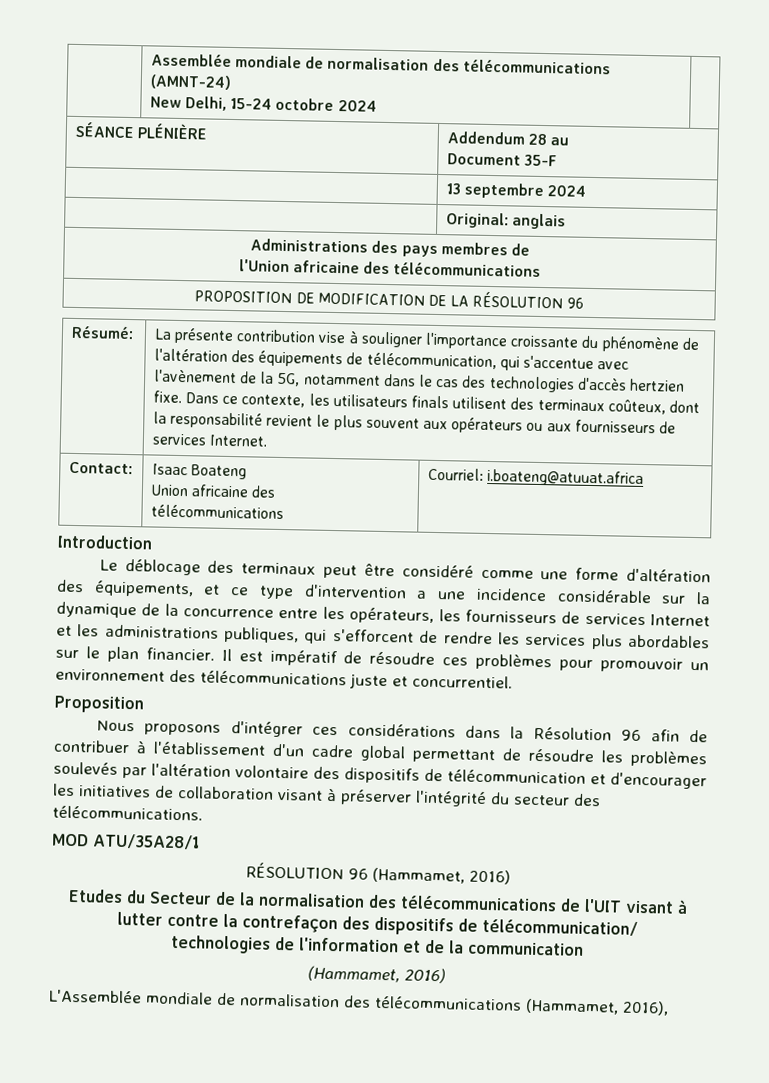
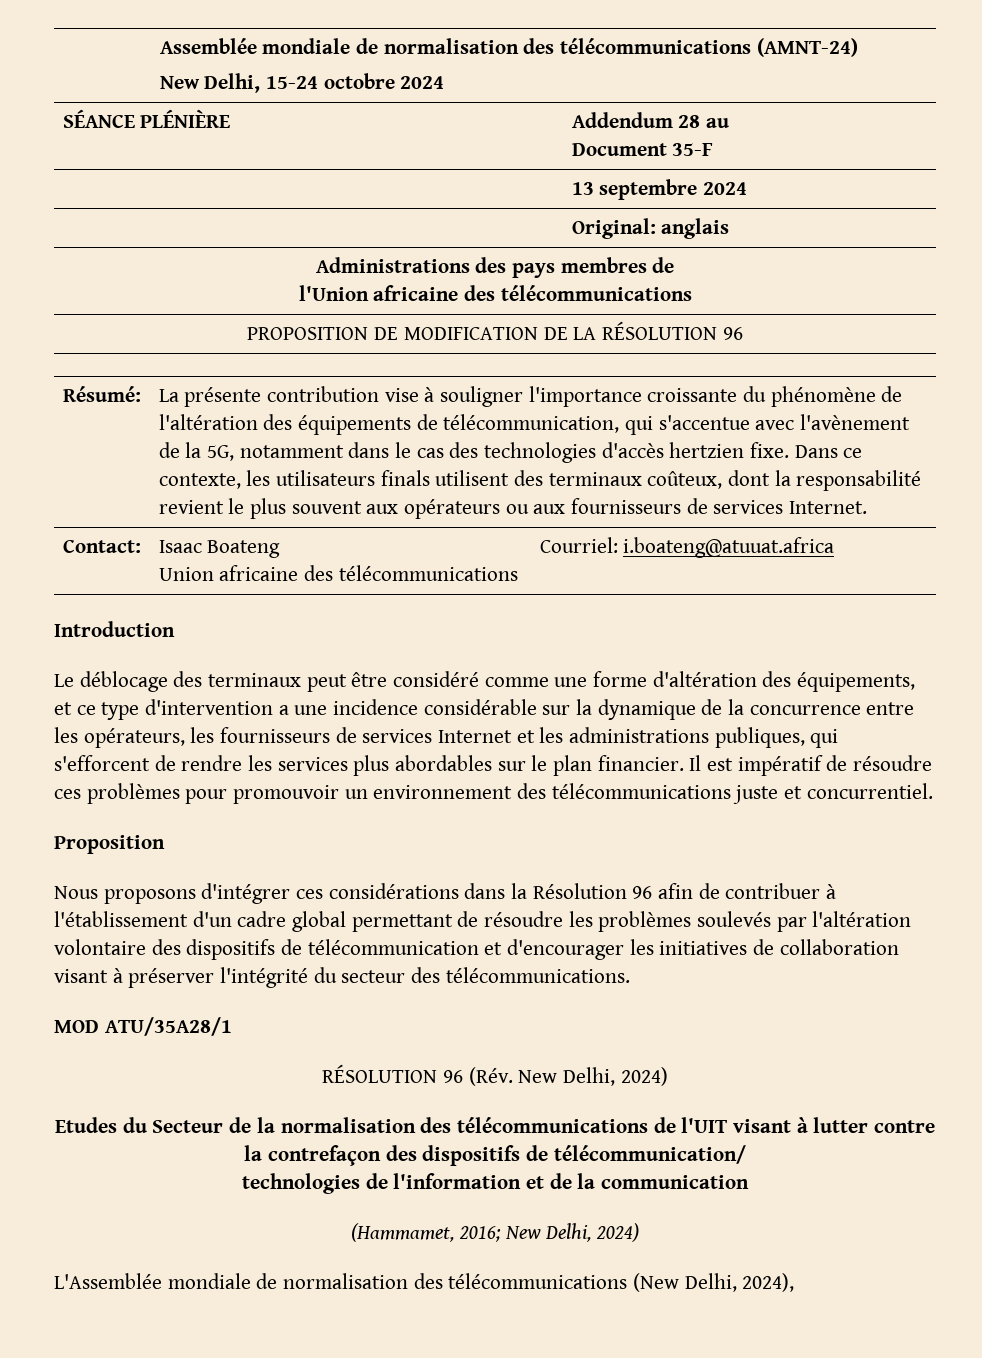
[371,867,511,885] (Hammamet, 2016) -> [468,1067,668,1086] (Rév. New Delhi, 2024)
[403,967,446,984] 2016) -> [458,1223,639,1242] 2016; New Delhi, 2024)
[524,998,669,1016] (Hammamet, 2016), -> [633,1273,795,1292] (New Delhi, 2024),

